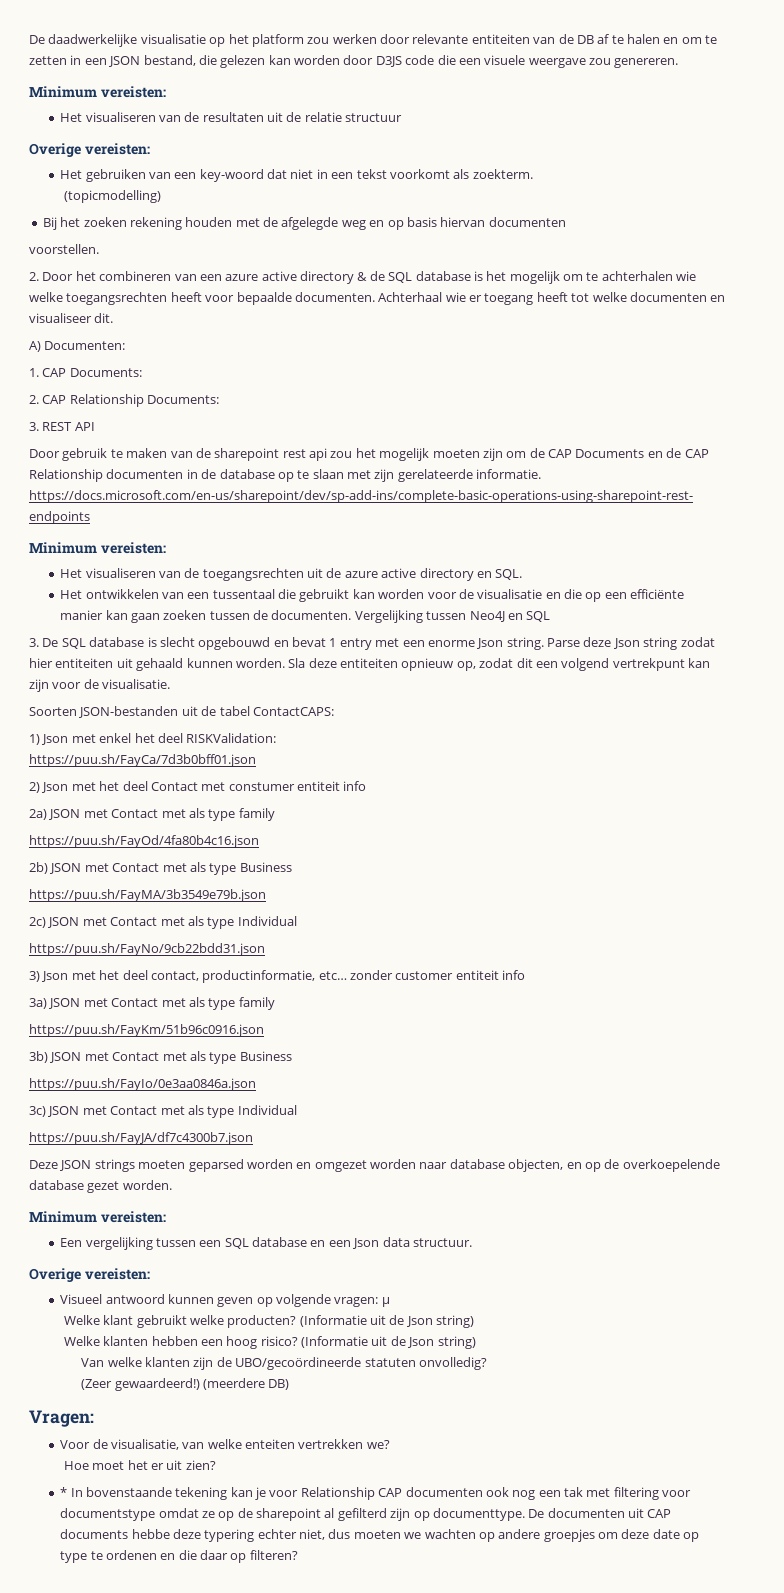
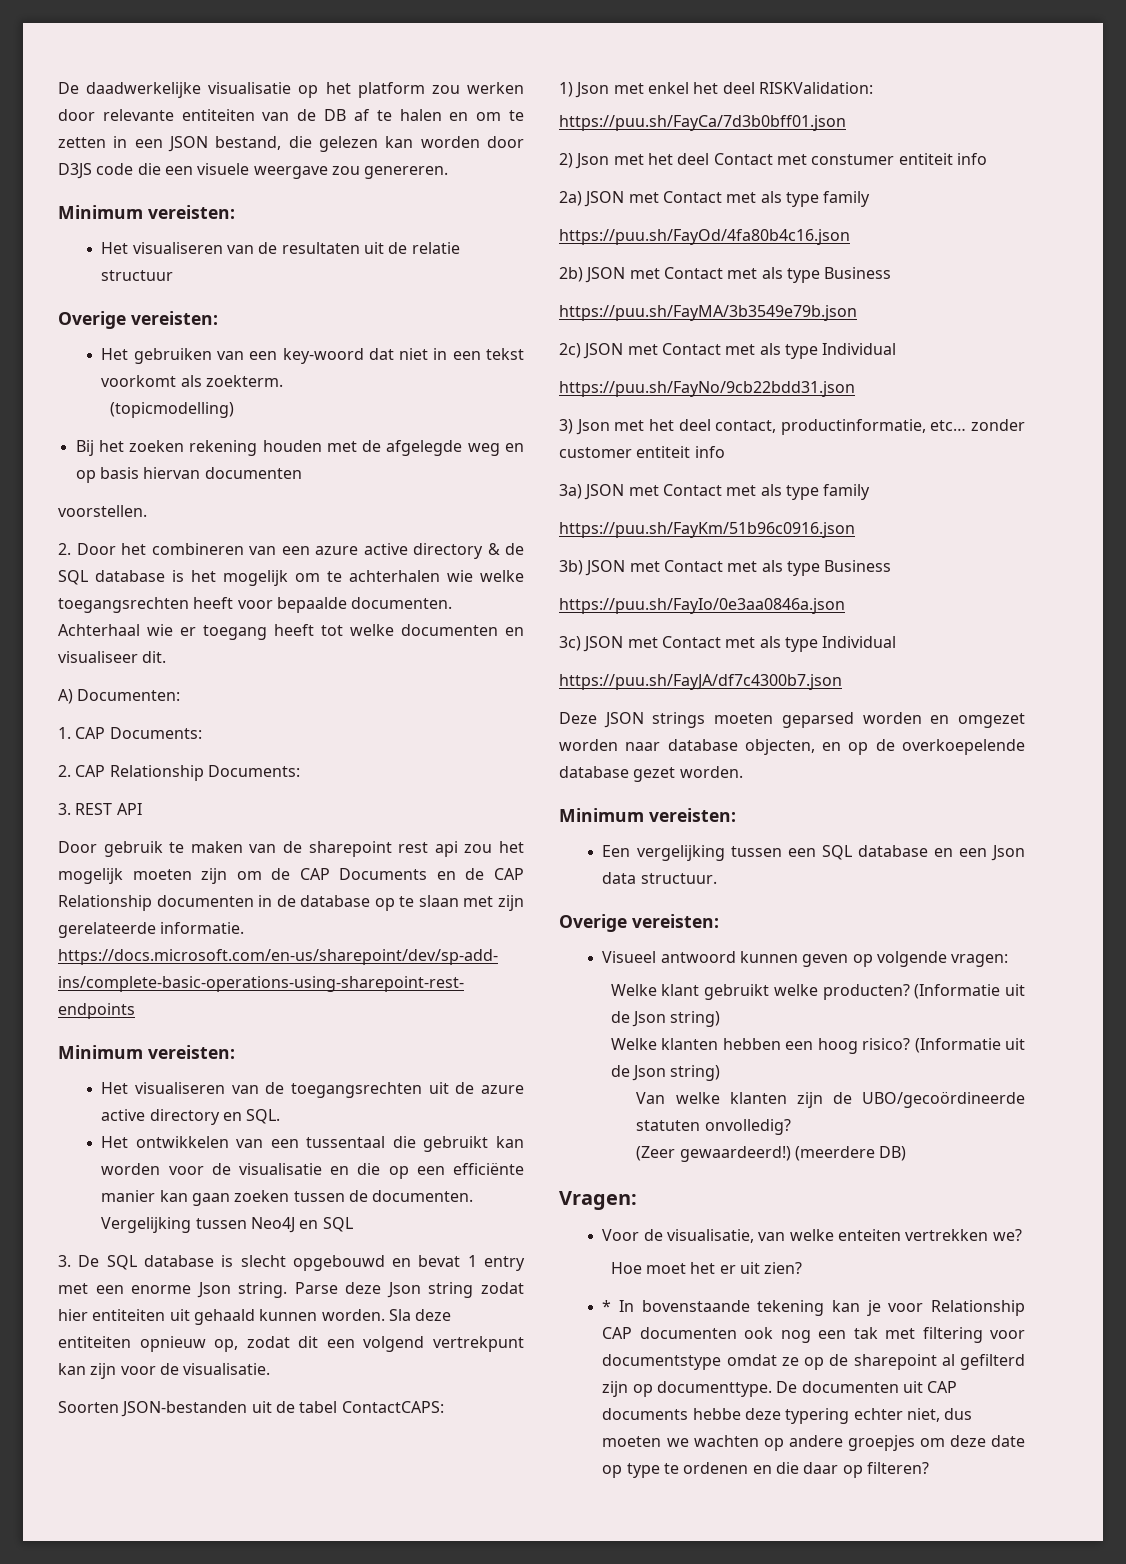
[381,1297,390,1307] µ -> (1009, 960) none

